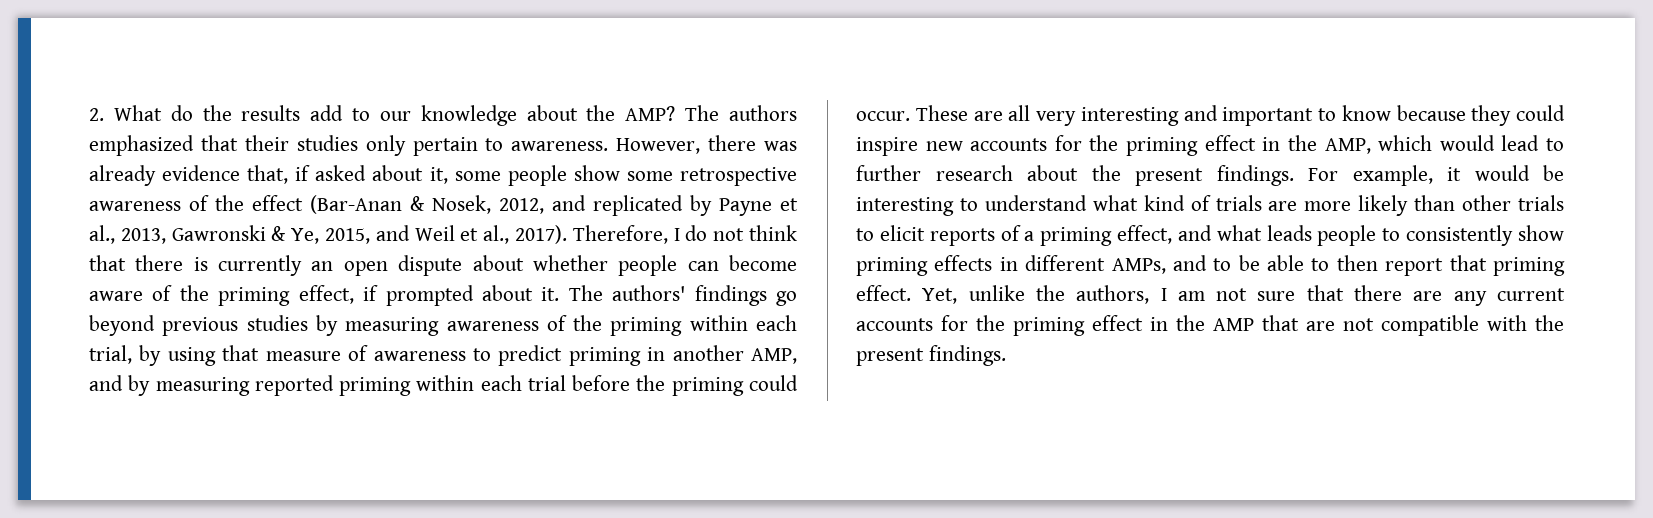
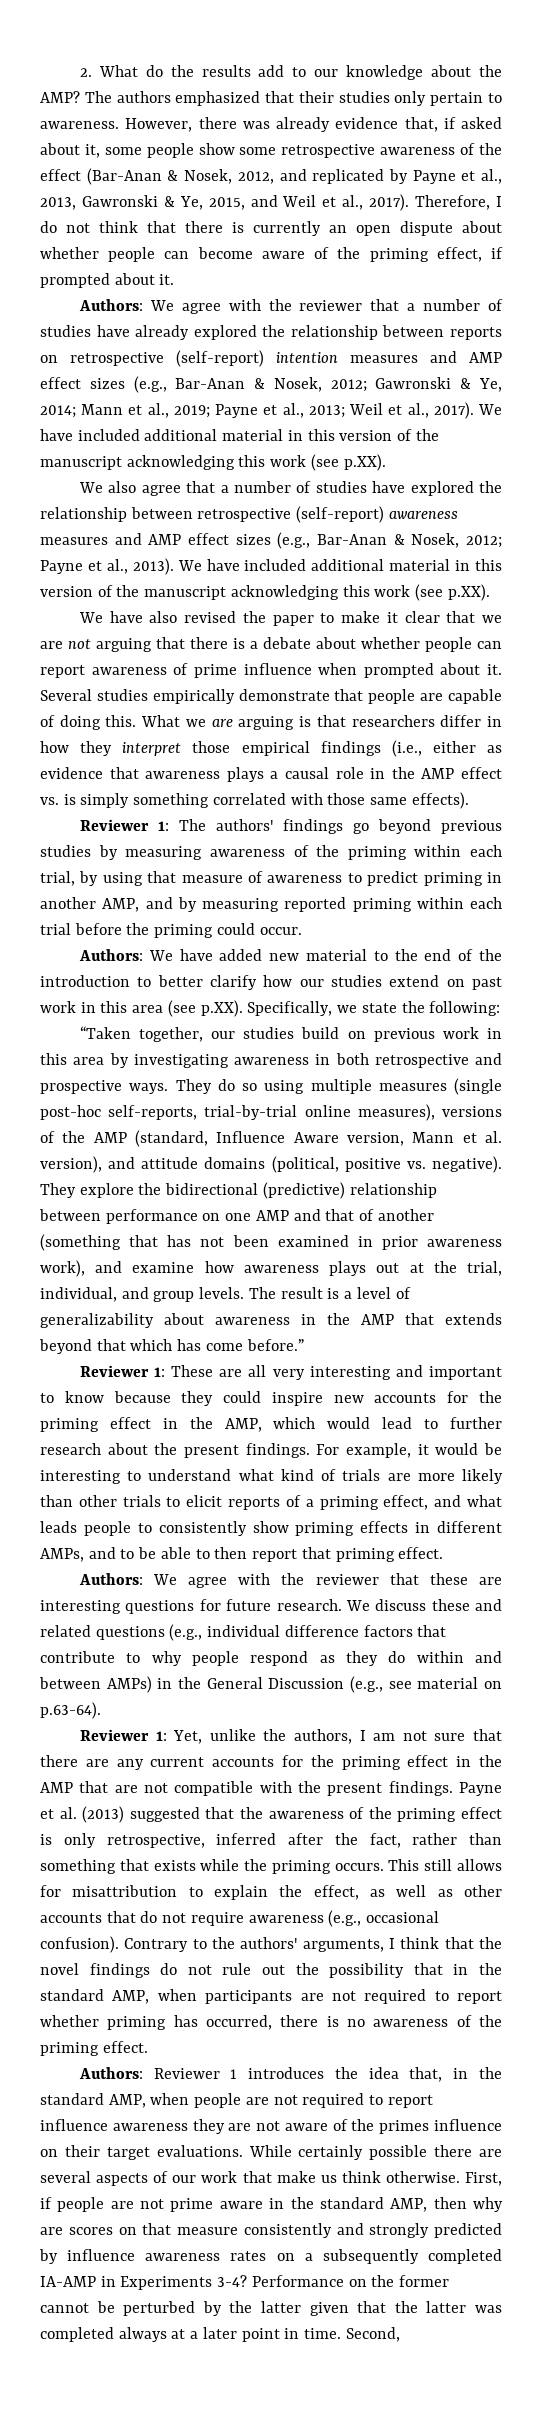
(560, 294) none -> [78,299,503,314] [40,325,502,340] [40,350,502,367] [40,376,502,393] [40,402,502,419] [40,429,439,441] [40,454,386,471] [78,481,503,496] [40,506,458,523] [40,532,503,549] [40,558,502,575] [40,584,490,601] [78,611,502,626] [40,637,502,652] [40,663,502,678] [40,689,502,704] [40,715,503,730] [40,740,502,757] [40,767,503,782] [40,792,469,809] [79,819,169,831] // Authors: We agree with the reviewer that a number of studies have already explored the relationship between reports on retrospective (self-report) intention measures and AMP effect sizes (e.g., Bar-Anan & Nosek, 2012; Gawronski & Ye, 2014; Mann et al., 2019; Payne et al., 2013; Weil et al., 2017). We have included additional material in this version of the manuscript acknowledging this work (see p.XX). // We also agree that a number of studies have explored the relationship between retrospective (self-report) awareness measures and AMP effect sizes (e.g., Bar-Anan & Nosek, 2012; Payne et al., 2013). We have included additional material in this version of the manuscript acknowledging this work (see p.XX). // We have also revised the paper to make it clear that we are not arguing that there is a debate about whether people can report awareness of prime influence when prompted about it. Several studies empirically demonstrate that people are capable of doing this. What we are arguing is that researchers differ in how they interpret those empirical findings (i.e., either as evidence that awareness plays a causal role in the AMP effect vs. is simply something correlated with those same effects). // Reviewer 1:
(910, 116) none -> [78,949,502,961] [40,975,502,990] [40,1000,501,1017] [79,1026,502,1042] [40,1053,502,1068] [40,1078,502,1095] [40,1104,502,1121] [40,1130,502,1147] [40,1156,503,1173] [40,1182,437,1199] [39,1209,434,1224] [40,1234,502,1251] [40,1260,503,1277] [40,1287,411,1302] [40,1313,502,1328] [39,1339,304,1354] [79,1365,166,1377] // Authors: We have added new material to the end of the introduction to better clarify how our studies extend on past work in this area (see p.XX). Specifically, we state the following: // “Taken together, our studies build on previous work in this area by investigating awareness in both retrospective and prospective ways. They do so using multiple measures (single post-hoc self-reports, trial-by-trial online measures), versions of the AMP (standard, Influence Aware version, Mann et al. version), and attitude domains (political, positive vs. negative). They explore the bidirectional (predictive) relationship between performance on one AMP and that of another (something that has not been examined in prior awareness work), and examine how awareness plays out at the trial, individual, and group levels. The result is a level of generalizability about awareness in the AMP that extends beyond that which has come before.” // Reviewer 1:
(911, 293) none -> [78,1573,502,1588] [40,1599,502,1614] [40,1624,447,1641] [40,1651,502,1666] [39,1676,503,1693] [40,1702,101,1719] [79,1729,167,1741] // Authors: We agree with the reviewer that these are interesting questions for future research. We discuss these and related questions (e.g., individual difference factors that contribute to why people respond as they do within and between AMPs) in the General Discussion (e.g., see material on p.63-64). // Reviewer 1:
(1006, 355) none -> [459,1782,502,1796] [40,1806,503,1823] [40,1833,502,1848] [40,1859,502,1874] [40,1885,502,1900] [40,1910,440,1927] [40,1936,502,1953] [40,1963,503,1978] [40,1989,502,2004] [40,2015,502,2030] [40,2041,148,2056] [78,2067,502,2082] [40,2093,433,2108] [40,2119,502,2134] [40,2145,502,2160] [40,2171,503,2186] [40,2197,504,2212] [40,2223,502,2238] [39,2249,503,2264] [40,2275,450,2290] [40,2301,503,2316] [40,2327,400,2342] Payne et al. (2013) suggested that the awareness of the priming effect is only retrospective, inferred after the fact, rather than something that exists while the priming occurs. This still allows for misattribution to explain the effect, as well as other accounts that do not require awareness (e.g., occasional confusion). Contrary to the authors' arguments, I think that the novel findings do not rule out the possibility that in the standard AMP, when participants are not required to report whether priming has occurred, there is no awareness of the priming effect. // Authors: Reviewer 1 introduces the idea that, in the standard AMP, when people are not required to report influence awareness they are not aware of the primes influence on their target evaluations. While certainly possible there are several aspects of our work that make us think otherwise. First, if people are not prime aware in the standard AMP, then why are scores on that measure consistently and strongly predicted by influence awareness rates on a subsequently completed IA-AMP in Experiments 3-4? Performance on the former cannot be perturbed by the latter given that the latter was completed always at a later point in time. Second,

